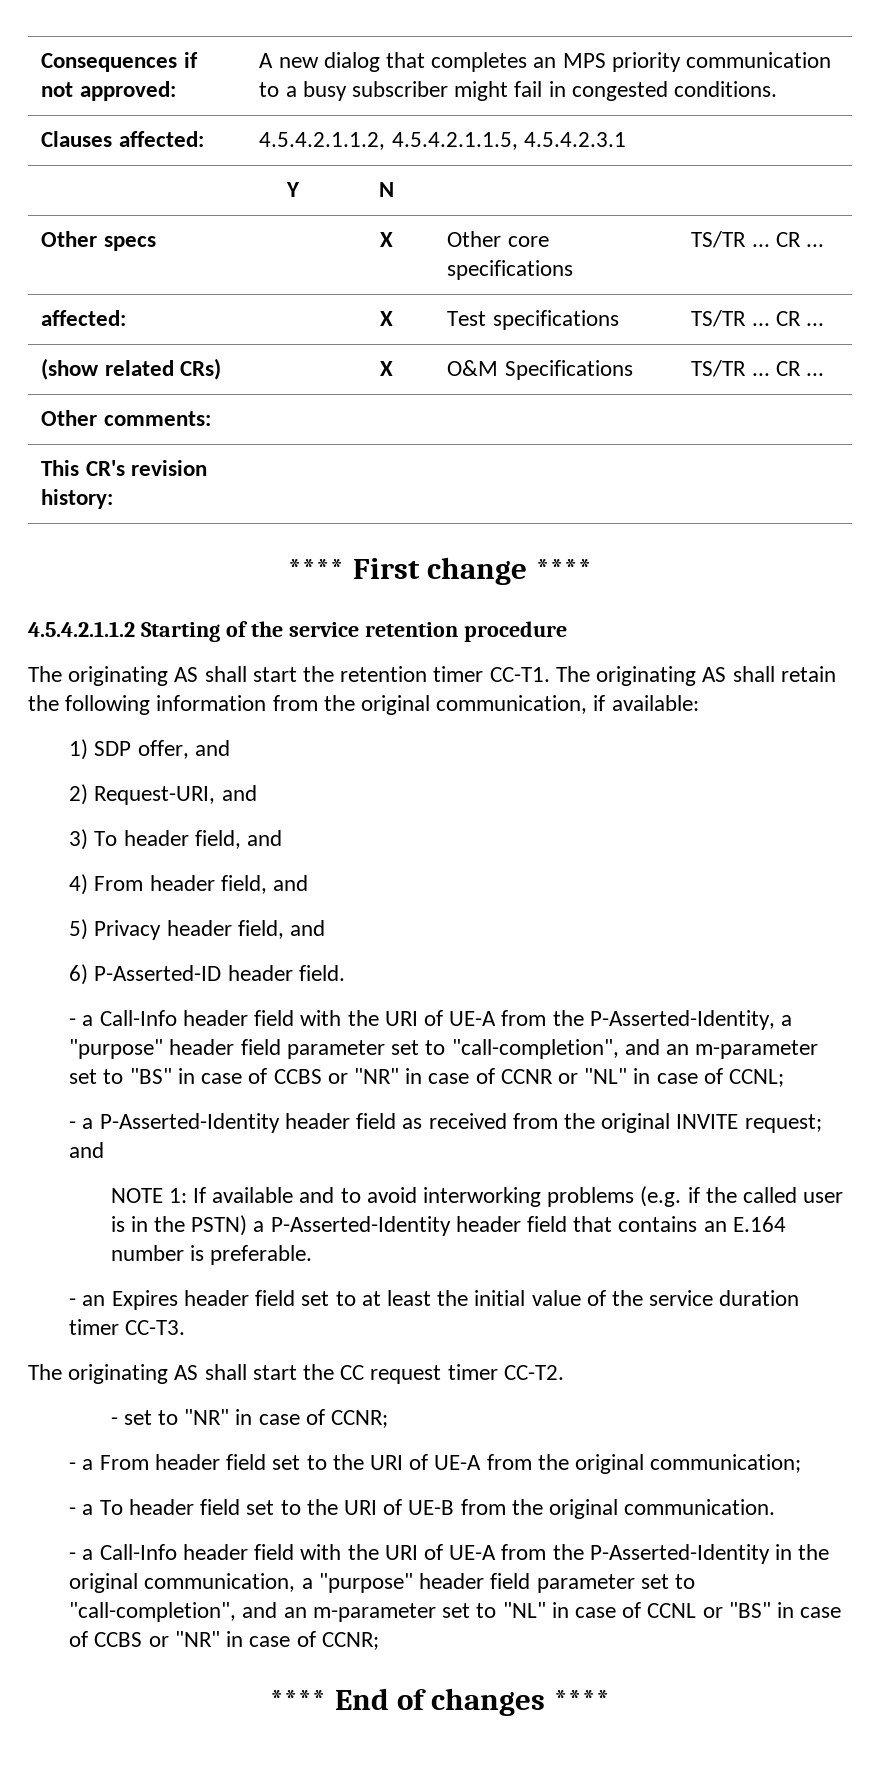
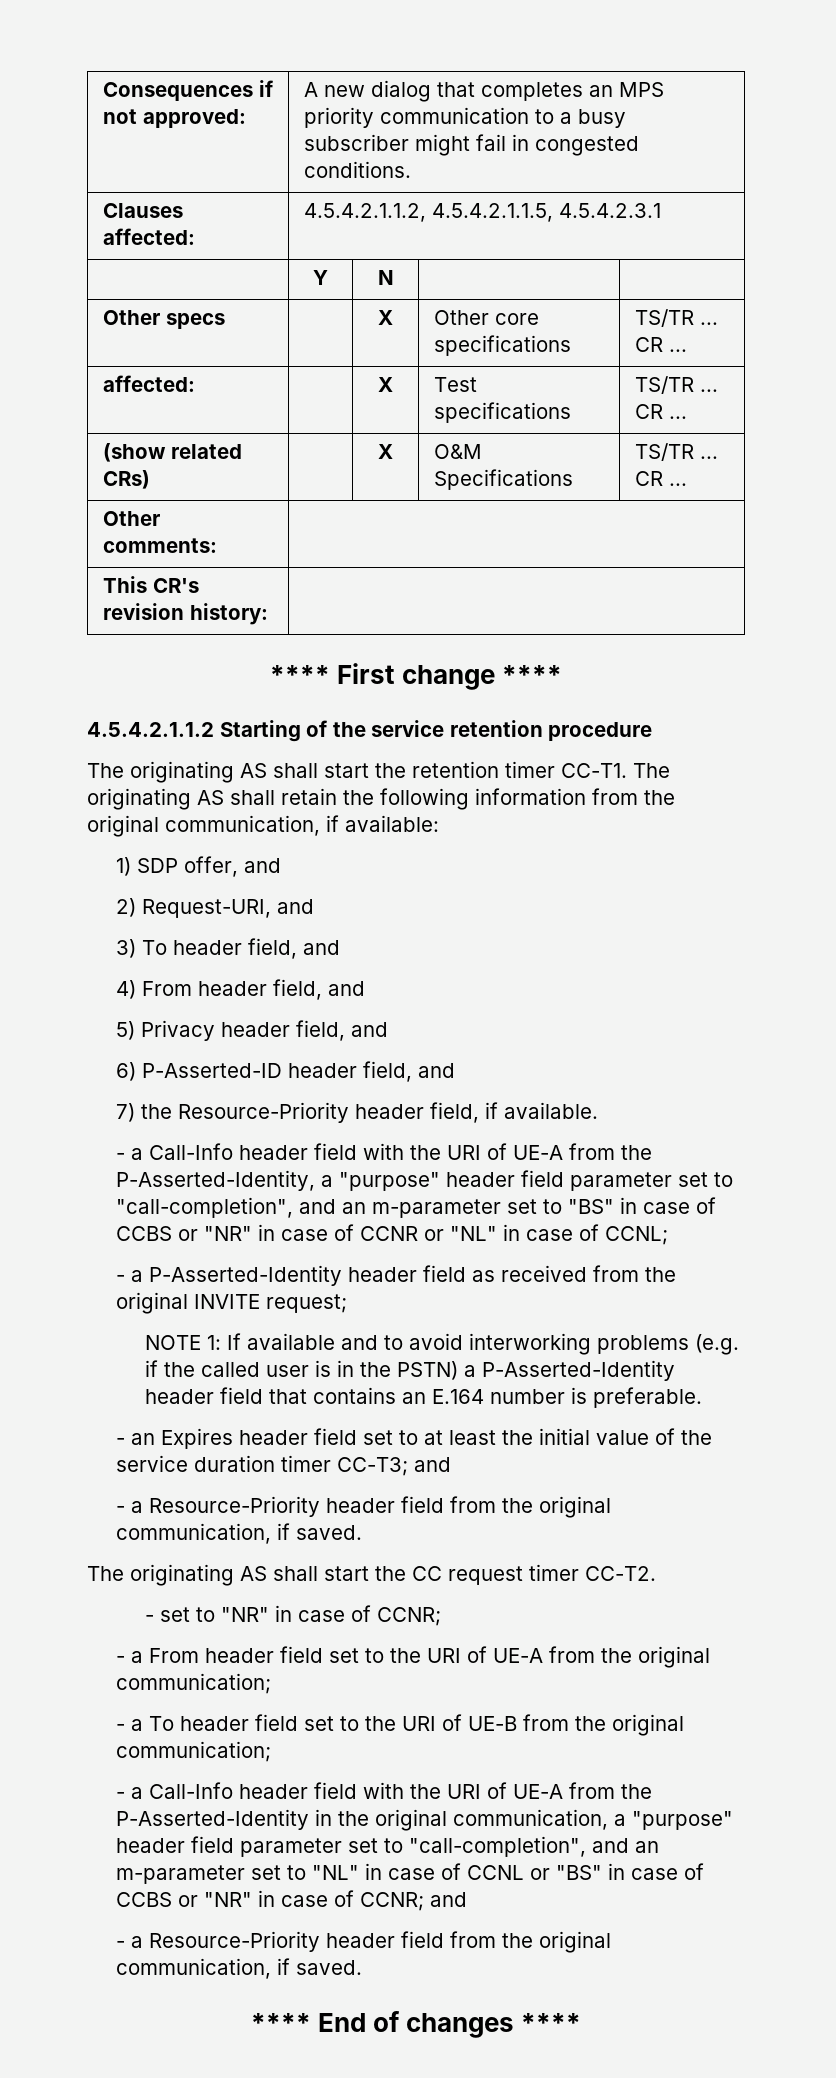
[298,965,345,981] field. -> [362,1061,455,1082] [115,1102,598,1123] field, and // 7) the Resource-Priority header field, if available.
[69,1142,105,1158] and -> (347, 1303) none
[125,1320,186,1335] CC-T3. -> [336,1457,451,1476] [115,1496,611,1518] [115,1523,362,1544] CC-T3; and // - a Resource-Priority header field from the original communication, if saved.
[624,1499,776,1515] communication. -> [115,1741,271,1762] communication;
(379, 1641) none -> [429,1892,467,1907] [115,1931,611,1953] [115,1958,362,1979] and // - a Resource-Priority header field from the original communication, if saved.

